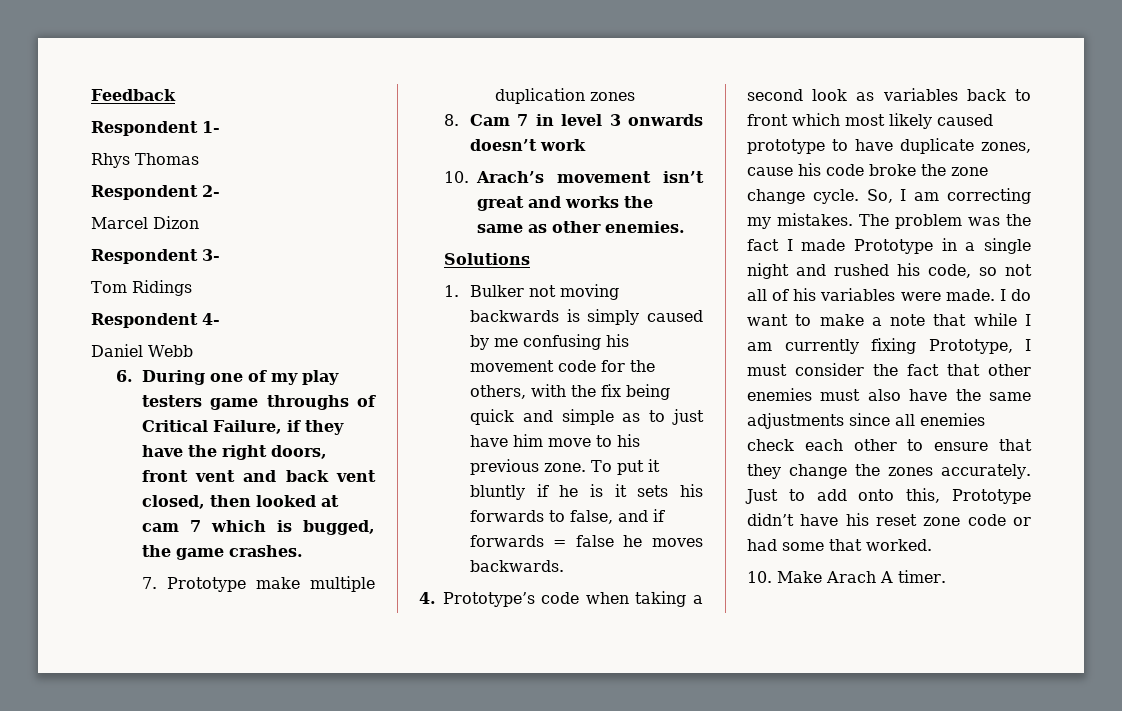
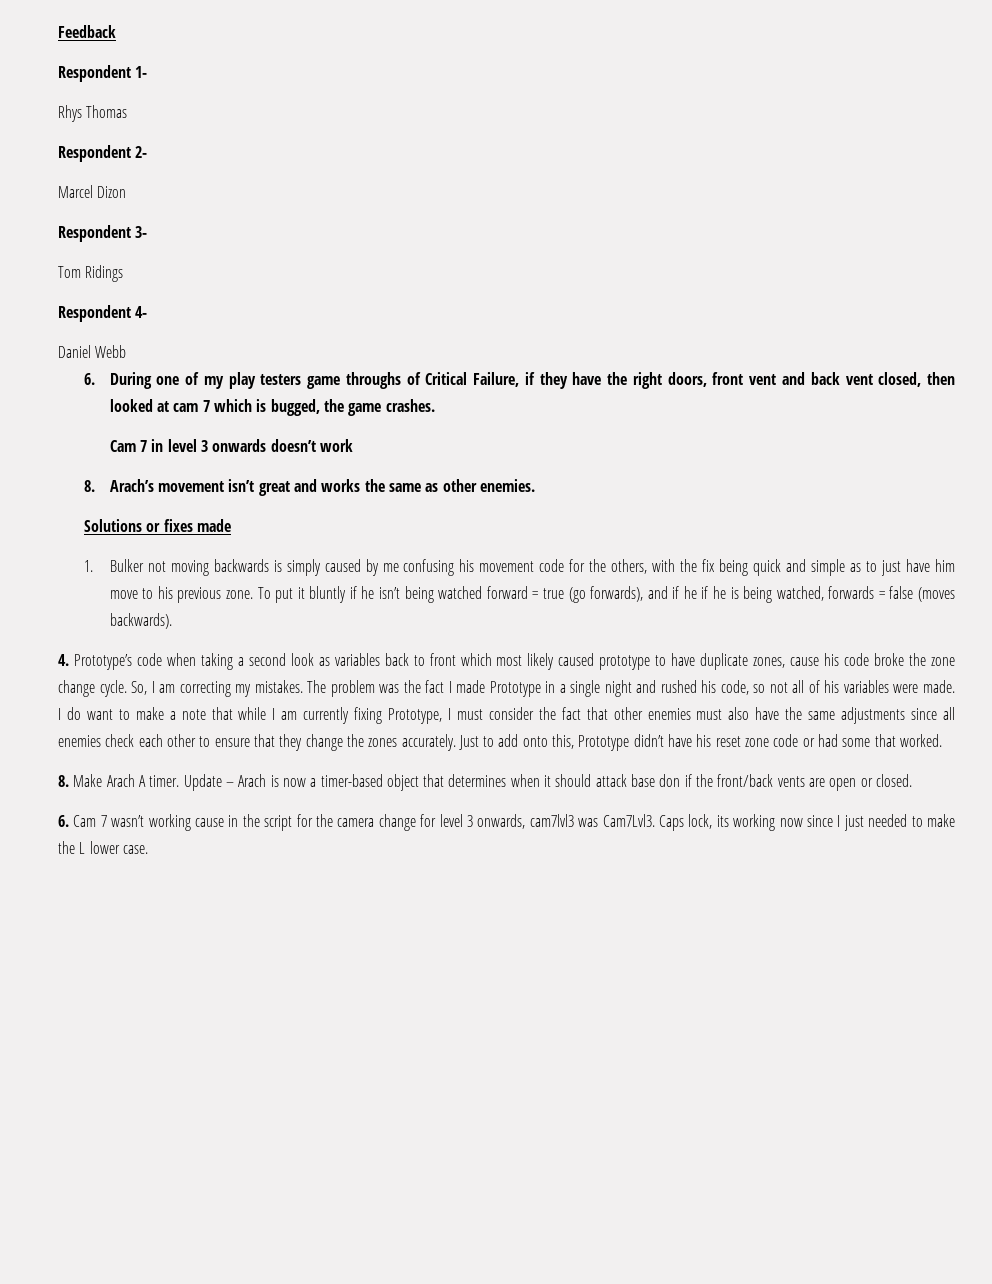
[141,576,375,592] [495,88,636,104] [444,114,460,126] 7. Prototype make multiple duplication zones // 8. -> (435, 405) none
[444,171,470,183] 10. -> [83,480,95,492] 8.
(531, 259) none -> [146,519,231,532] or fixes made
[589,484,703,497] [469,509,665,524] [469,535,703,547] [469,560,564,572] is it sets his forwards to false, and if forwards = false he moves backwards. -> [379,586,955,603] [109,613,172,629] isn’t being watched forward = true (go forwards), and if he if he is being watched, forwards = false (moves backwards).
[747,571,772,583] 10. -> [58,775,69,787] 8.
(946, 576) none -> [183,774,912,791] [58,814,955,831] [58,841,148,854] Update – Arach is now a timer-based object that determines when it should attack base don if the front/back vents are open or closed. // 6. Cam 7 wasn’t working cause in the script for the camera change for level 3 onwards, cam7lvl3 was Cam7Lvl3. Caps lock, its working now since I just needed to make the L lower case.

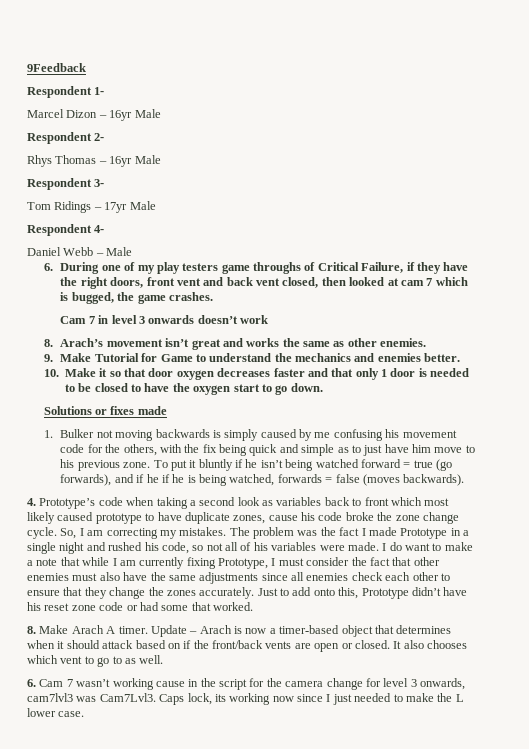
[58,25,116,38] Feedback -> [27,63,86,72] 9Feedback
[58,105,128,122] [58,145,148,162] [58,185,127,198] Rhys Thomas // Respondent 2- // Marcel Dizon -> [27,109,161,121] [27,132,105,144] [27,155,161,167] Marcel Dizon – 16yr Male // Respondent 2- // Rhys Thomas – 16yr Male
(124, 273) none -> [93,201,156,213] – 17yr Male
(127, 351) none -> [95,247,133,256] – Male
(535, 485) none -> [43,353,461,362] [43,368,470,380] [64,383,323,395] // 9. Make Tutorial for Game to understand the mechanics and enemies better. // 10. Make it so that door oxygen decreases faster and that only 1 door is needed to be closed to have the oxygen start to go down.
[631,774,681,787] base don -> [135,640,181,649] based on
(912, 780) none -> [393,640,467,649] [27,655,164,667] It also chooses which vent to go to as well.

